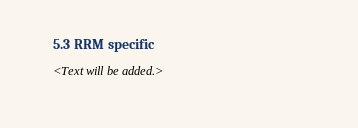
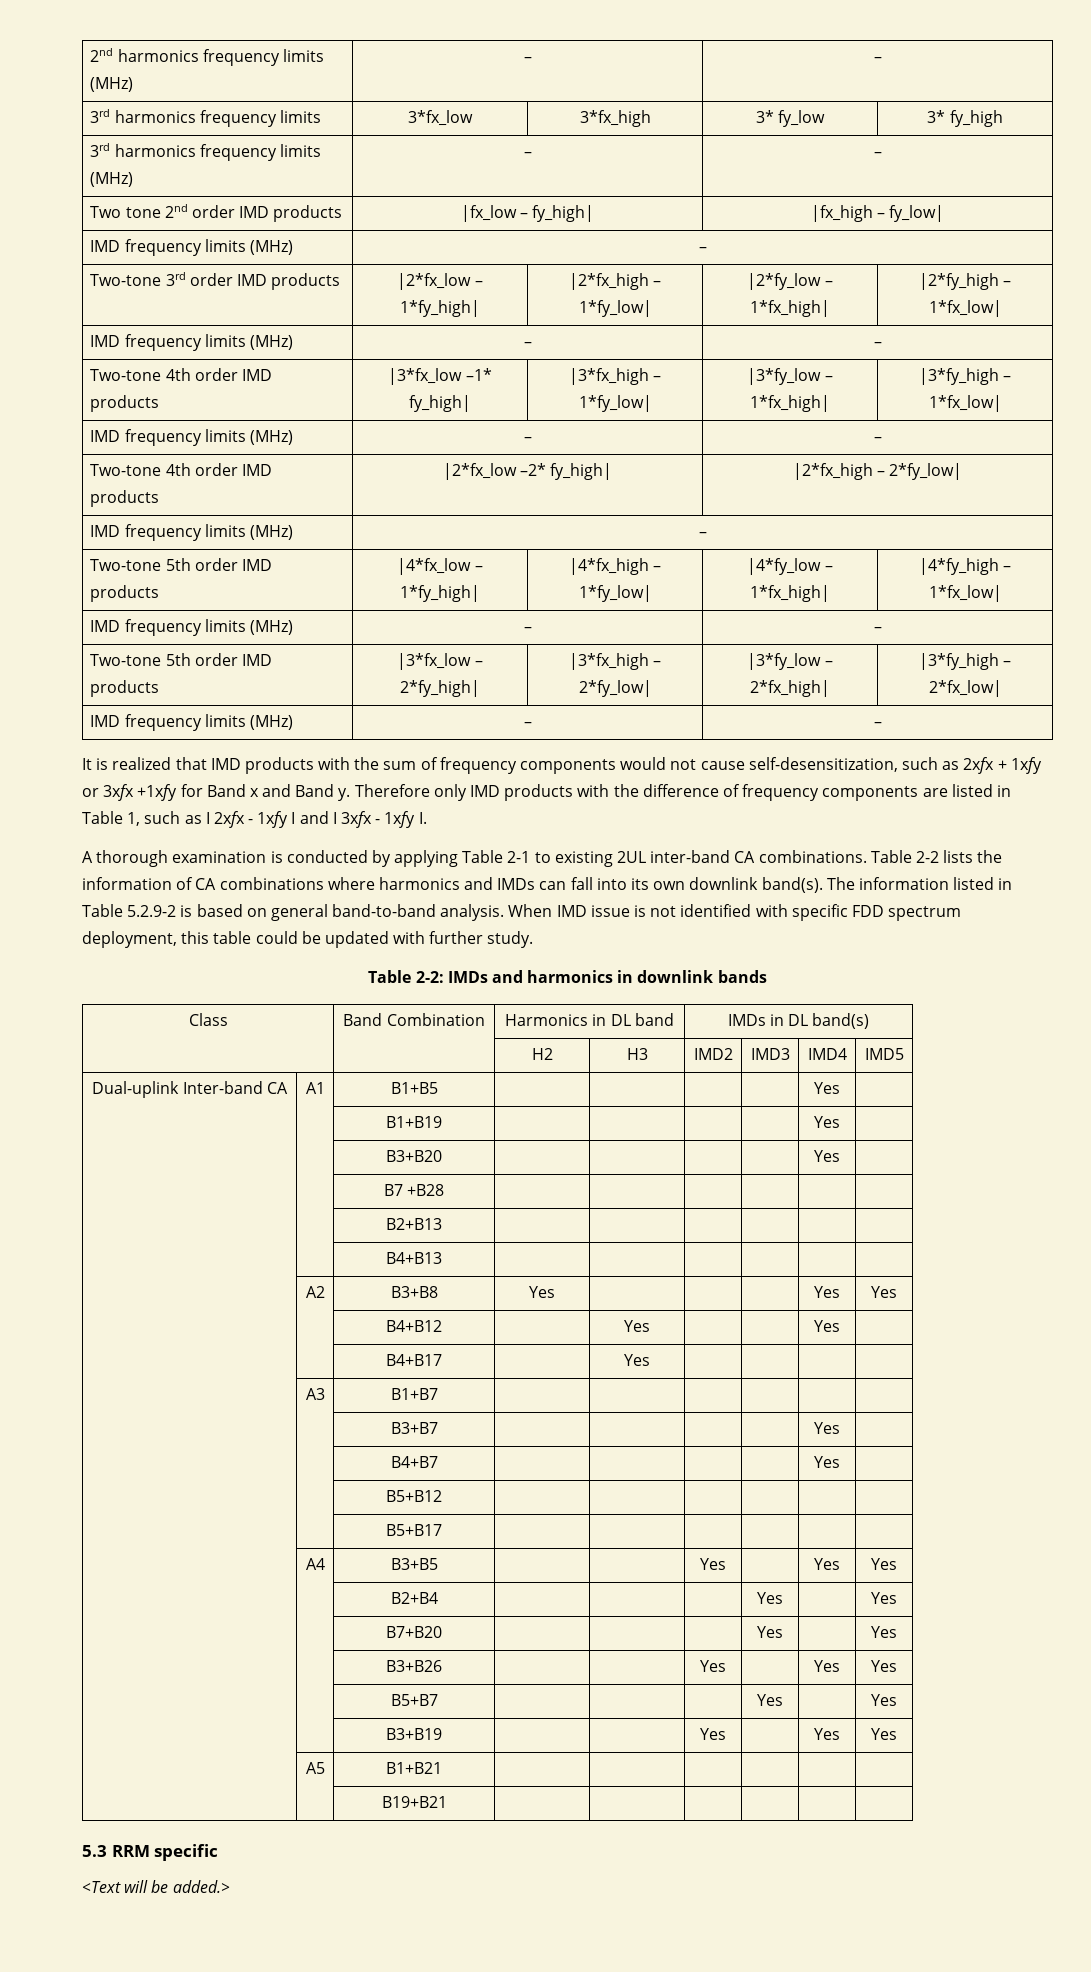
(53, 44) none -> [90,48,325,66] [90,77,134,92] [523,57,532,62] [873,57,882,62] [90,109,322,127] [408,110,473,126] [579,110,651,127] [755,110,826,127] [927,110,1003,127] [90,143,322,161] [90,172,134,187] [523,152,532,157] [873,152,882,157] [90,204,343,222] [460,205,595,222] [810,205,945,222] [90,239,294,256] [698,247,707,252] [90,272,341,290] [397,273,483,290] [400,300,480,317] [568,273,662,290] [578,300,652,317] [747,273,833,290] [750,300,830,317] [918,273,1012,290] [928,300,1002,317] [90,334,294,351] [523,342,532,347] [873,342,882,347] [90,368,273,381] [90,395,160,412] [388,368,492,385] [409,395,471,412] [568,368,662,385] [578,395,652,412] [747,368,833,385] [750,395,830,412] [918,368,1012,385] [928,395,1002,412] [90,429,294,446] [523,437,532,442] [873,437,882,442] [90,463,273,476] [90,490,160,507] [442,463,613,480] [792,463,963,480] [90,524,294,541] [698,532,707,537] [90,558,273,571] [90,585,160,602] [397,558,483,575] [400,585,480,602] [568,558,662,575] [578,585,652,602] [747,558,833,575] [750,585,830,602] [918,558,1012,575] [928,585,1002,602] [90,619,294,636] [523,627,532,632] [873,627,882,632] [90,653,273,666] [90,680,160,697] [397,653,483,670] [400,680,480,697] [568,653,662,670] [578,680,652,697] [747,653,833,670] [750,680,830,697] [918,653,1012,670] [928,680,1002,697] [90,714,294,731] [523,722,532,727] [873,722,882,727] [82,757,1042,774] [82,784,1011,801] [82,811,427,828] [82,850,1003,867] [82,877,1013,893] [82,904,962,921] [82,931,534,948] [368,970,767,983] [188,1013,228,1026] [343,1013,485,1026] [505,1013,674,1026] [727,1013,870,1029] [531,1048,553,1060] [626,1048,648,1060] [693,1048,733,1060] [750,1048,790,1060] [807,1048,847,1060] [864,1048,904,1060] [92,1081,288,1098] [305,1082,325,1094] [390,1082,438,1094] [814,1082,840,1094] [386,1116,442,1128] [814,1116,840,1128] [386,1150,442,1162] [814,1150,840,1162] [383,1184,445,1196] [386,1218,442,1230] [386,1252,442,1264] [305,1286,325,1298] [390,1286,438,1298] [529,1286,555,1298] [814,1286,840,1298] [871,1286,897,1298] [386,1320,442,1332] [624,1320,650,1332] [814,1320,840,1332] [386,1354,442,1366] [624,1354,650,1366] [305,1388,325,1400] [390,1388,438,1400] [390,1422,438,1434] [814,1422,840,1434] [390,1456,438,1468] [814,1456,840,1468] [386,1490,442,1502] [386,1524,442,1536] [305,1558,325,1570] [390,1558,438,1570] [700,1558,726,1570] [814,1558,840,1570] [871,1558,897,1570] [390,1592,438,1604] [757,1592,783,1604] [871,1592,897,1604] [386,1626,442,1638] [757,1626,783,1638] [871,1626,897,1638] [386,1660,442,1672] [700,1660,726,1672] [814,1660,840,1672] [871,1660,897,1672] [390,1694,438,1706] [757,1694,783,1706] [871,1694,897,1706] [386,1728,442,1740] [700,1728,726,1740] [814,1728,840,1740] [871,1728,897,1740] [305,1762,325,1774] [386,1762,442,1774] [381,1796,447,1808] 2nd harmonics frequency limits (MHz) | – | – // 3rd harmonics frequency limits | 3*fx_low | 3*fx_high | 3* fy_low | 3* fy_high // 3rd harmonics frequency limits (MHz) | – | – // Two tone 2nd order IMD products | |fx_low – fy_high| | |fx_high – fy_low| // IMD frequency limits (MHz) | – // Two-tone 3rd order IMD products | |2*fx_low – 1*fy_high| | |2*fx_high – 1*fy_low| | |2*fy_low – 1*fx_high| | |2*fy_high – 1*fx_low| // IMD frequency limits (MHz) | – | – // Two-tone 4th order IMD products | |3*fx_low –1* fy_high| | |3*fx_high – 1*fy_low| | |3*fy_low – 1*fx_high| | |3*fy_high – 1*fx_low| // IMD frequency limits (MHz) | – | – // Two-tone 4th order IMD products | |2*fx_low –2* fy_high| | |2*fx_high – 2*fy_low| // IMD frequency limits (MHz) | – // Two-tone 5th order IMD products | |4*fx_low – 1*fy_high| | |4*fx_high – 1*fy_low| | |4*fy_low – 1*fx_high| | |4*fy_high – 1*fx_low| // IMD frequency limits (MHz) | – | – // Two-tone 5th order IMD products | |3*fx_low – 2*fy_high| | |3*fx_high – 2*fy_low| | |3*fy_low – 2*fx_high| | |3*fy_high – 2*fx_low| // IMD frequency limits (MHz) | – | – // It is realized that IMD products with the sum of frequency components would not cause self-desensitization, such as 2xfx + 1xfy or 3xfx +1xfy for Band x and Band y. Therefore only IMD products with the difference of frequency components are listed in Table 1, such as I 2xfx - 1xfy I and I 3xfx - 1xfy I. // A thorough examination is conducted by applying Table 2-1 to existing 2UL inter-band CA combinations. Table 2-2 lists the information of CA combinations where harmonics and IMDs can fall into its own downlink band(s). The information listed in Table 5.2.9-2 is based on general band-to-band analysis. When IMD issue is not identified with specific FDD spectrum deployment, this table could be updated with further study. // Table 2-2: IMDs and harmonics in downlink bands // Class | Band Combination | Harmonics in DL band | IMDs in DL band(s) // | | H2 | H3 | IMD2 | IMD3 | IMD4 | IMD5 // Dual-uplink Inter-band CA | A1 | B1+B5 | | | | | Yes | // | | B1+B19 | | | | | Yes | // | | B3+B20 | | | | | Yes | // | | B7 +B28 | | | | | | // | | B2+B13 | | | | | | // | | B4+B13 | | | | | | // | A2 | B3+B8 | Yes | | | | Yes | Yes // | | B4+B12 | | Yes | | | Yes | // | | B4+B17 | | Yes | | | | // | A3 | B1+B7 | | | | | | // | | B3+B7 | | | | | Yes | // | | B4+B7 | | | | | Yes | // | | B5+B12 | | | | | | // | | B5+B17 | | | | | | // | A4 | B3+B5 | | | Yes | | Yes | Yes // | | B2+B4 | | | | Yes | | Yes // | | B7+B20 | | | | Yes | | Yes // | | B3+B26 | | | Yes | | Yes | Yes // | | B5+B7 | | | | Yes | | Yes // | | B3+B19 | | | Yes | | Yes | Yes // | A5 | B1+B21 | | | | | | // | | B19+B21 | | | | | | //

